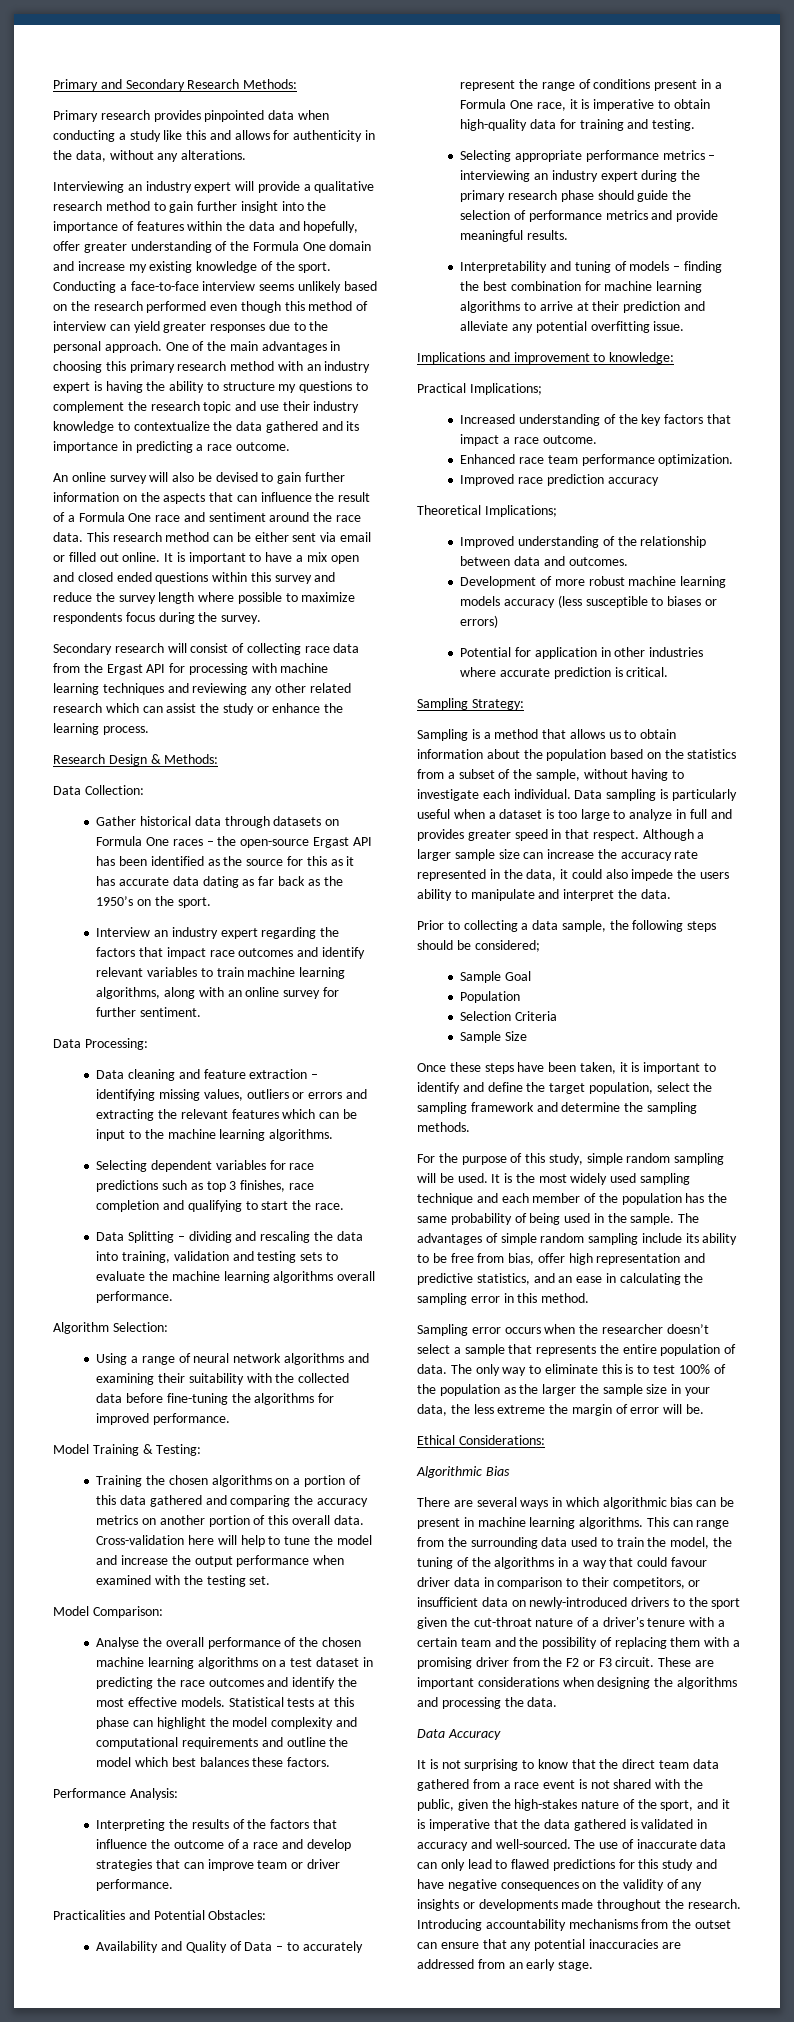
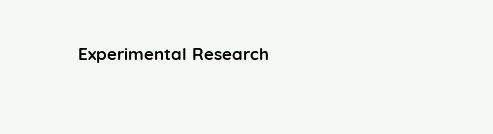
[53,79,298,91] [53,110,329,122] [53,130,376,142] [53,150,247,162] [53,181,375,193] [53,201,327,213] [53,221,359,233] [53,241,372,253] [53,261,332,273] [53,281,377,293] [53,301,369,313] [53,321,329,333] [53,341,341,353] [53,361,371,373] [53,381,369,393] [53,401,360,413] [53,421,360,433] [53,441,290,453] [53,472,346,484] [53,492,371,504] [53,512,362,522] [53,532,372,542] [53,552,359,564] [53,572,336,584] [53,592,356,604] [53,612,262,624] [53,643,360,655] [53,663,329,675] [53,683,351,695] [53,703,344,715] [53,723,149,735] [53,754,219,766] [53,785,144,795] [96,816,340,828] [96,836,372,848] [96,856,355,866] [96,876,343,888] [96,896,211,908] [96,927,340,939] [96,947,366,959] [96,967,346,979] [96,987,340,999] [96,1007,202,1017] [53,1038,148,1050] [96,1069,319,1081] [96,1089,368,1101] [96,1109,358,1121] [96,1129,334,1141] [96,1160,315,1172] [96,1180,315,1192] [96,1200,345,1212] [96,1231,363,1243] [96,1251,339,1263] [96,1271,376,1283] [96,1291,174,1303] [53,1322,168,1334] [96,1353,369,1365] [96,1373,350,1385] [96,1393,335,1405] [96,1413,231,1425] [53,1444,202,1456] [96,1475,361,1487] [96,1495,369,1507] [96,1515,364,1527] [96,1535,372,1547] [96,1555,345,1567] [96,1575,271,1587] [53,1606,163,1618] [96,1637,362,1649] [96,1657,373,1669] [96,1677,358,1689] [96,1697,355,1707] [96,1717,358,1729] [96,1737,349,1749] [96,1757,331,1767] [53,1788,178,1800] [96,1819,338,1831] [96,1839,351,1851] [96,1859,341,1871] [96,1879,174,1891] [53,1910,267,1920] [96,1941,363,1953] [460,79,722,91] [460,99,710,111] [460,119,696,131] [460,150,716,162] [460,170,701,182] [460,190,692,202] [460,210,719,222] [460,230,569,242] [460,261,723,273] [460,281,703,293] [460,301,706,313] [460,321,685,333] [417,352,675,364] [417,383,542,395] [460,414,732,426] [460,434,597,446] [460,454,734,466] [460,474,659,486] [417,505,557,517] [460,536,707,548] [460,556,628,566] [460,576,727,588] [460,595,718,608] [460,615,499,628] [460,647,704,659] [460,667,669,679] [417,698,524,710] [417,729,677,741] [417,749,737,761] [417,769,685,781] [417,789,737,801] [417,809,732,821] [417,829,705,841] [417,849,699,861] [417,869,730,881] [417,889,671,901] [417,920,717,932] [417,940,540,952] [460,971,532,983] [460,991,521,1003] [460,1011,558,1021] [460,1031,528,1043] [417,1062,717,1074] [417,1082,713,1094] [417,1102,697,1114] [417,1122,470,1132] [417,1153,725,1165] [417,1173,691,1185] [417,1193,728,1205] [417,1213,700,1225] [417,1233,738,1245] [417,1253,706,1265] [417,1273,704,1285] [417,1293,590,1305] [417,1324,709,1336] [417,1344,737,1356] [417,1364,726,1376] [417,1384,711,1396] [417,1404,705,1416] [417,1435,545,1445] [416,1466,510,1478] [417,1497,735,1509] [417,1517,730,1529] [417,1537,733,1549] [417,1557,708,1569] [417,1577,701,1589] [417,1597,741,1609] [417,1617,726,1629] [417,1637,741,1649] [417,1657,715,1669] [417,1677,737,1689] [417,1697,558,1709] [417,1729,501,1740] [417,1759,719,1771] [417,1779,704,1791] [417,1799,731,1811] [417,1819,708,1831] [417,1839,727,1851] [417,1859,718,1871] [417,1879,703,1891] [417,1899,741,1911] [417,1919,731,1931] [417,1939,681,1951] [417,1959,594,1971] Primary and Secondary Research Methods: // Primary research provides pinpointed data when conducting a study like this and allows for authenticity in the data, without any alterations. // Interviewing an industry expert will provide a qualitative research method to gain further insight into the importance of features within the data and hopefully, offer greater understanding of the Formula One domain and increase my existing knowledge of the sport. Conducting a face-to-face interview seems unlikely based on the research performed even though this method of interview can yield greater responses due to the personal approach. One of the main advantages in choosing this primary research method with an industry expert is having the ability to structure my questions to complement the research topic and use their industry knowledge to contextualize the data gathered and its importance in predicting a race outcome. // An online survey will also be devised to gain further information on the aspects that can influence the result of a Formula One race and sentiment around the race data. This research method can be either sent via email or filled out online. It is important to have a mix open and closed ended questions within this survey and reduce the survey length where possible to maximize respondents focus during the survey. // Secondary research will consist of collecting race data from the Ergast API for processing with machine learning techniques and reviewing any other related research which can assist the study or enhance the learning process. // Research Design & Methods: // Data Collection: // Gather historical data through datasets on Formula One races – the open-source Ergast API has been identified as the source for this as it has accurate data dating as far back as the 1950’s on the sport. // Interview an industry expert regarding the factors that impact race outcomes and identify relevant variables to train machine learning algorithms, along with an online survey for further sentiment. // Data Processing: // Data cleaning and feature extraction – identifying missing values, outliers or errors and extracting the relevant features which can be input to the machine learning algorithms. // Selecting dependent variables for race predictions such as top 3 finishes, race completion and qualifying to start the race. // Data Splitting – dividing and rescaling the data into training, validation and testing sets to evaluate the machine learning algorithms overall performance. // Algorithm Selection: // Using a range of neural network algorithms and examining their suitability with the collected data before fine-tuning the algorithms for improved performance. // Model Training & Testing: // Training the chosen algorithms on a portion of this data gathered and comparing the accuracy metrics on another portion of this overall data. Cross-validation here will help to tune the model and increase the output performance when examined with the testing set. // Model Comparison: // Analyse the overall performance of the chosen machine learning algorithms on a test dataset in predicting the race outcomes and identify the most effective models. Statistical tests at this phase can highlight the model complexity and computational requirements and outline the model which best balances these factors. // Performance Analysis: // Interpreting the results of the factors that influence the outcome of a race and develop strategies that can improve team or driver performance. // Practicalities and Potential Obstacles: // Availability and Quality of Data – to accurately represent the range of conditions present in a Formula One race, it is imperative to obtain high-quality data for training and testing. // Selecting appropriate performance metrics – interviewing an industry expert during the primary research phase should guide the selection of performance metrics and provide meaningful results. // Interpretability and tuning of models – finding the best combination for machine learning algorithms to arrive at their prediction and alleviate any potential overfitting issue. // Implications and improvement to knowledge: // Practical Implications; // Increased understanding of the key factors that impact a race outcome. // Enhanced race team performance optimization. // Improved race prediction accuracy // Theoretical Implications; // Improved understanding of the relationship between data and outcomes. // Development of more robust machine learning models accuracy (less susceptible to biases or errors) // Potential for application in other industries where accurate prediction is critical. // Sampling Strategy: // Sampling is a method that allows us to obtain information about the population based on the statistics from a subset of the sample, without having to investigate each individual. Data sampling is particularly useful when a dataset is too large to analyze in full and provides greater speed in that respect. Although a larger sample size can increase the accuracy rate represented in the data, it could also impede the users ability to manipulate and interpret the data. // Prior to collecting a data sample, the following steps should be considered; // Sample Goal // Population // Selection Criteria // Sample Size // Once these steps have been taken, it is important to identify and define the target population, select the sampling framework and determine the sampling methods. // For the purpose of this study, simple random sampling will be used. It is the most widely used sampling technique and each member of the population has the same probability of being used in the sample. The advantages of simple random sampling include its ability to be free from bias, offer high representation and predictive statistics, and an ease in calculating the sampling error in this method. // Sampling error occurs when the researcher doesn’t select a sample that represents the entire population of data. The only way to eliminate this is to test 100% of the population as the larger the sample size in your data, the less extreme the margin of error will be. // Ethical Considerations: // Algorithmic Bias // There are several ways in which algorithmic bias can be present in machine learning algorithms. This can range from the surrounding data used to train the model, the tuning of the algorithms in a way that could favour driver data in comparison to their competitors, or insufficient data on newly-introduced drivers to the sport given the cut-throat nature of a driver's tenure with a certain team and the possibility of replacing them with a promising driver from the F2 or F3 circuit. These are important considerations when designing the algorithms and processing the data. // Data Accuracy // It is not surprising to know that the direct team data gathered from a race event is not shared with the public, given the high-stakes nature of the sport, and it is imperative that the data gathered is validated in accuracy and well-sourced. The use of inaccurate data can only lead to flawed predictions for this study and have negative consequences on the validity of any insights or developments made throughout the research. Introducing accountability mechanisms from the outset can ensure that any potential inaccuracies are addressed from an early stage. -> [78,48,269,63] Experimental Research

